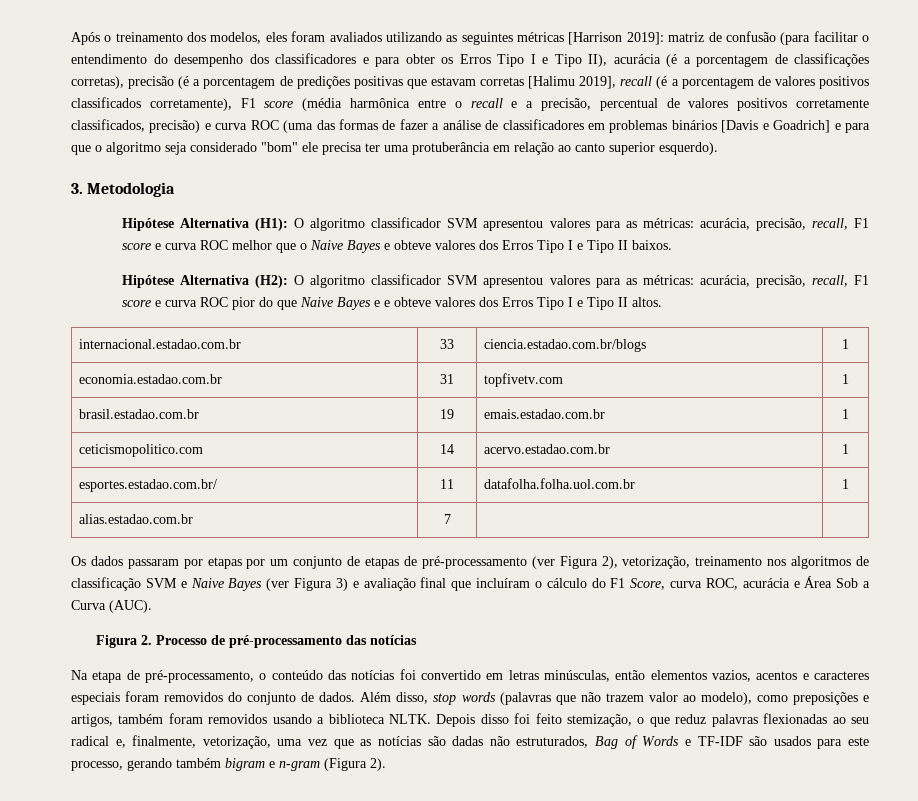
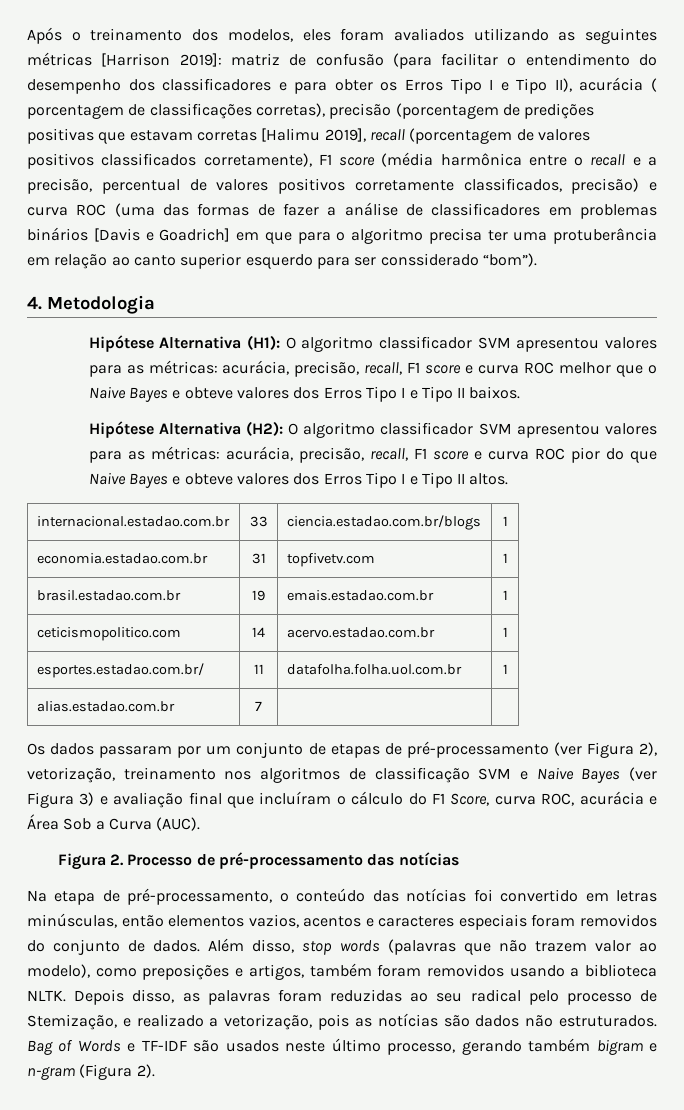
[666,54,691,67] (é a -> [650,78,657,92] (
[178,76,276,89] (é a porcentagem -> [395,103,499,119] (porcentagem
[656,76,754,89] (é a porcentagem -> [409,128,513,144] (porcentagem
[834,123,871,133] [71,142,318,155] e para que o algoritmo seja considerado "bom" ele -> [236,228,423,244] em que para o algoritmo
[659,142,718,155] [71,183,83,194] esquerdo). // 3. -> [245,253,537,269] [27,296,42,310] esquerdo para ser conssiderado “bom”). // 4.
[383,300,390,307] e -> (181, 480) none
[207,557,266,569] etapas por -> (202, 752) none
[480,713,870,727] [71,735,589,749] disso foi feito stemização, o que reduz palavras flexionadas ao seu radical e, finalmente, vetorização, uma vez que as notícias são dadas não estruturados, -> [132,989,657,1005] [27,1013,657,1030] disso, as palavras foram reduzidas ao seu radical pelo processo de Stemização, e realizado a vetorização, pois as notícias são dados não estruturados.
[817,737,869,749] para este -> [285,1038,381,1052] neste último

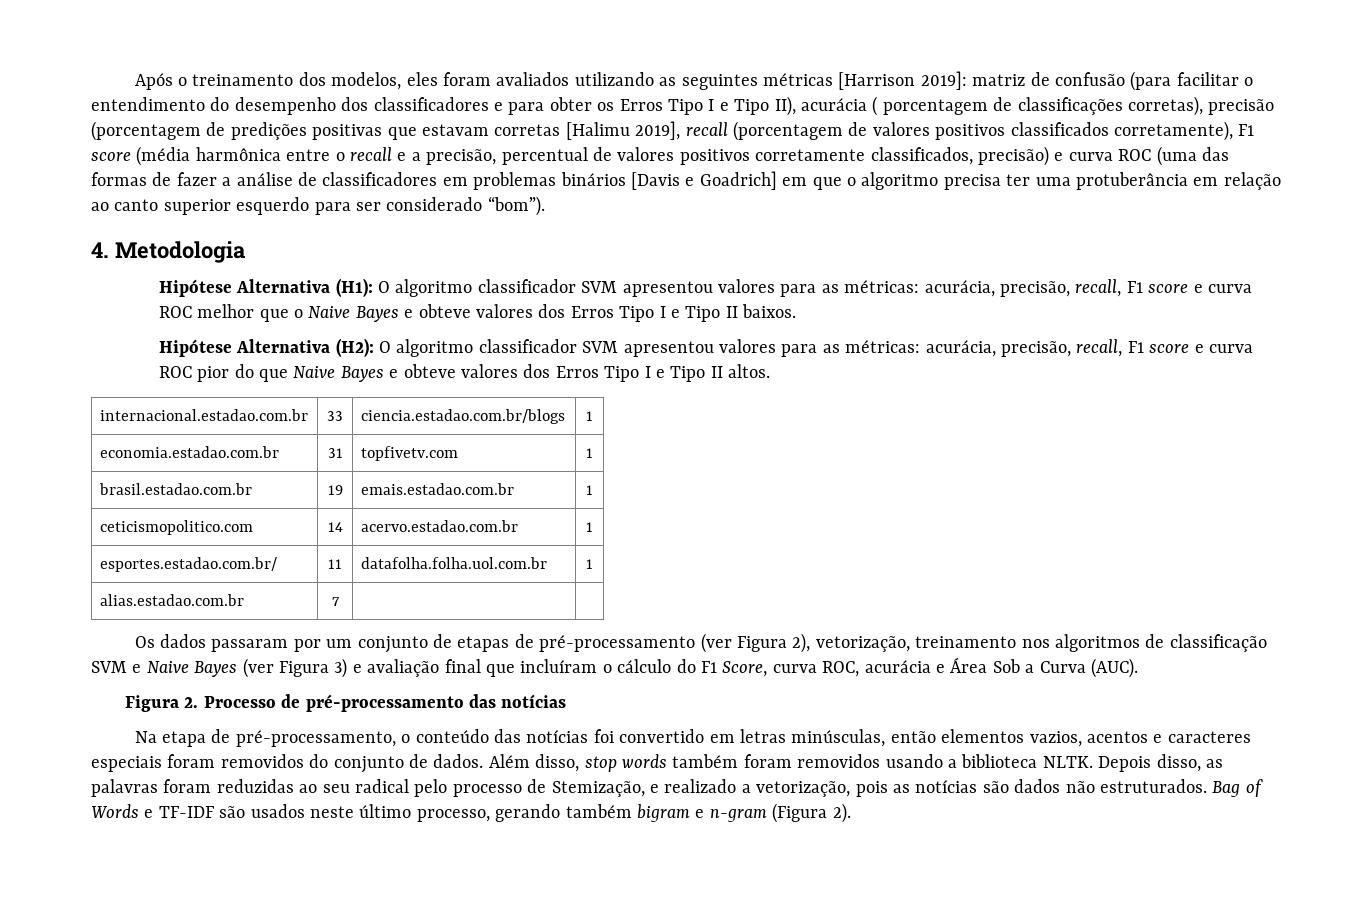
[297,232,331,244] para -> (842, 183) none
[380,253,479,266] conssiderado -> [386,197,483,211] considerado
[388,939,657,955] [27,964,304,980] (palavras que não trazem valor ao modelo), como preposições e artigos, -> (667, 761) none

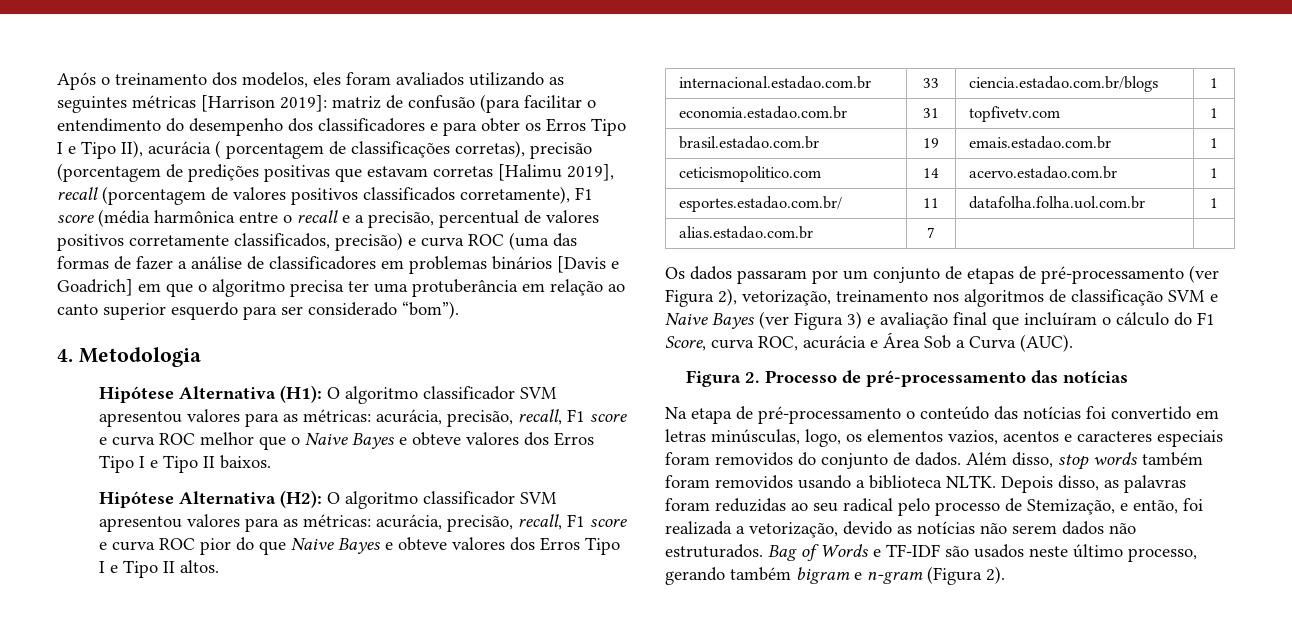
[235,730,396,747] pré-processamento, -> [758,406,901,424] pré-processamento
[890,731,936,743] então -> [805,429,862,447] logo, os
[664,779,737,793] realizado -> [1133,498,1203,514] [665,521,732,535] então, foi realizada
[855,781,888,797] pois -> [843,521,892,535] devido
[982,781,1009,793] são -> [980,522,1057,534] não serem

